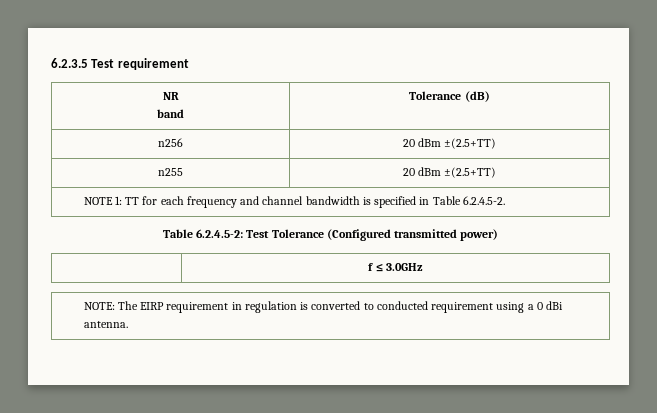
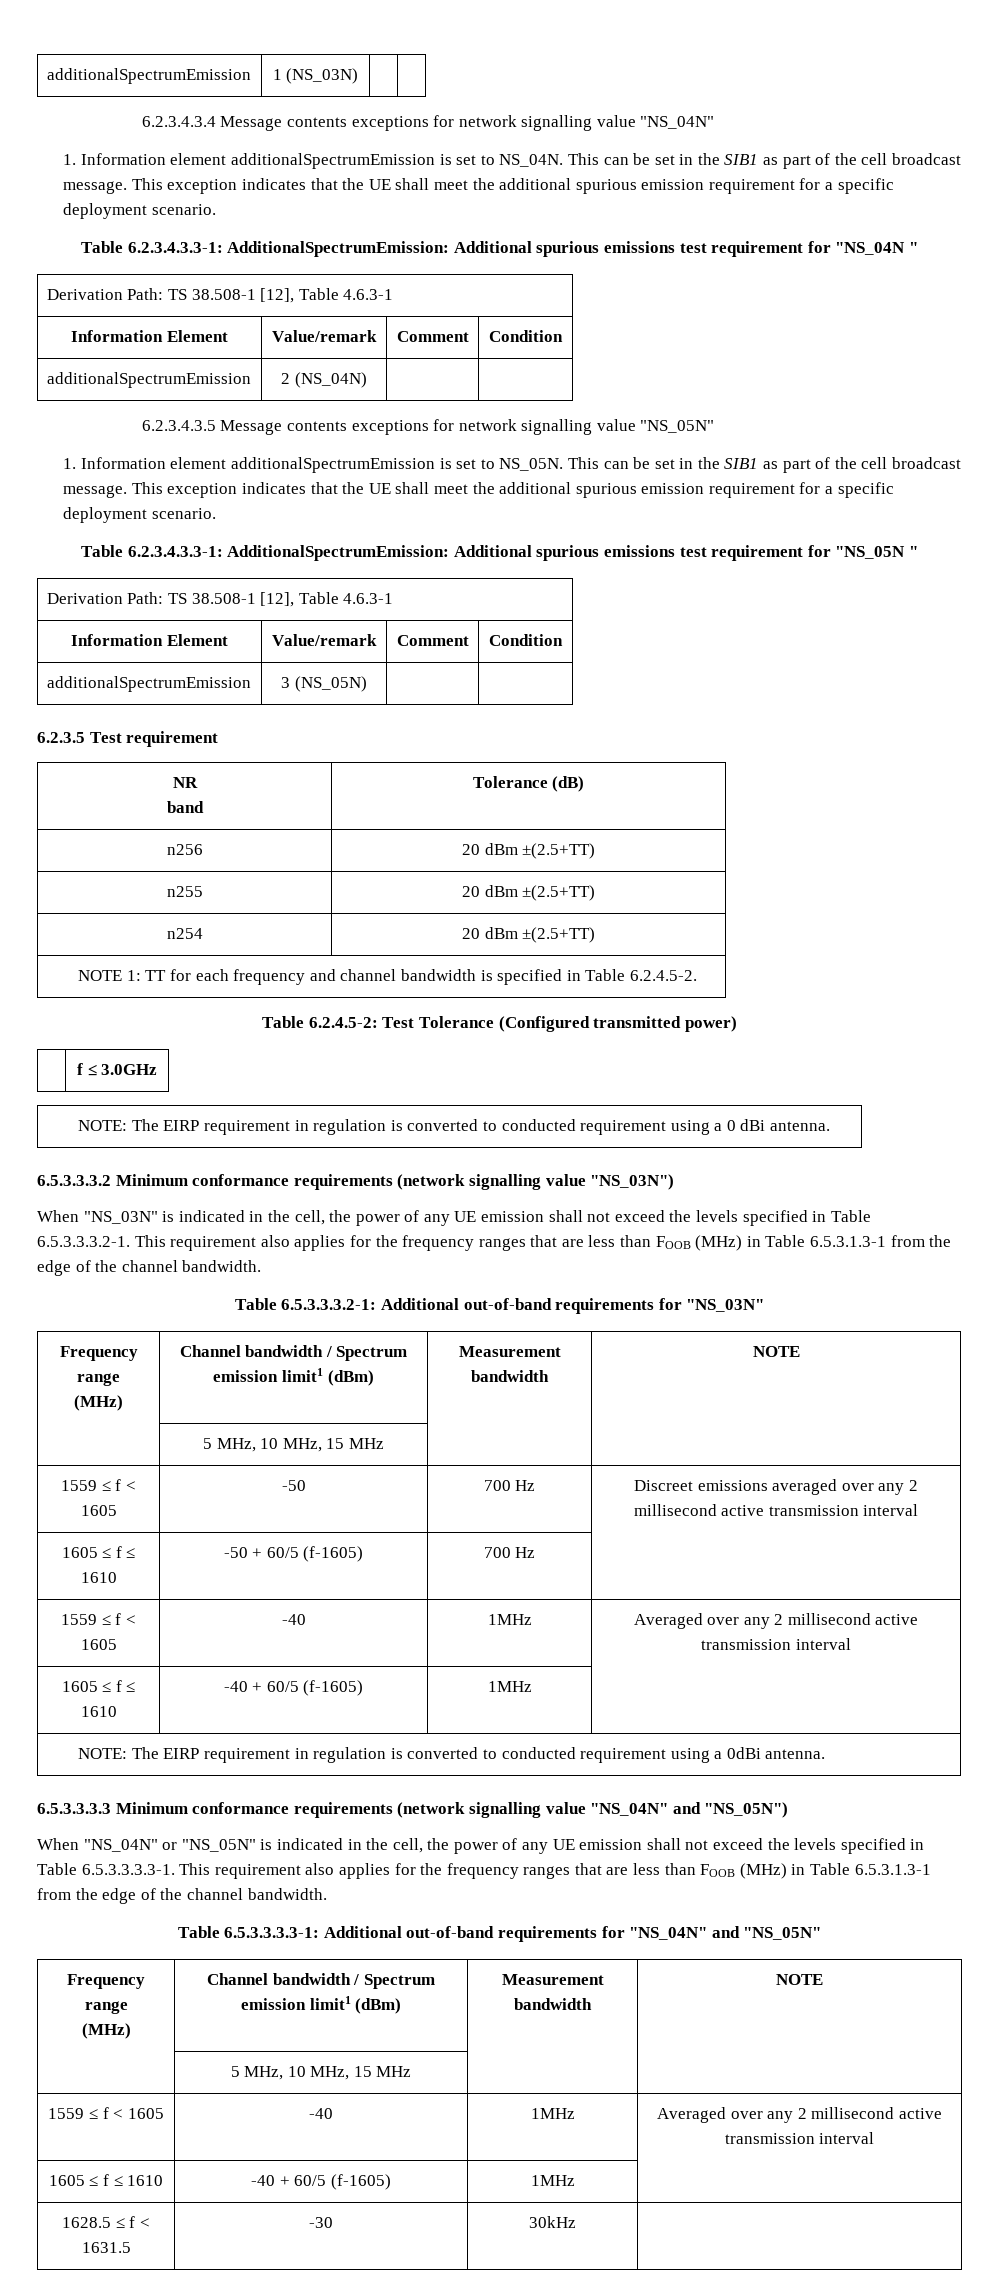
(51, 63) none -> [46,68,251,84] [272,68,359,84] [141,115,715,131] [63,153,961,169] [63,178,894,194] [63,203,216,219] [81,241,918,257] [46,288,394,303] [71,330,228,342] [272,330,377,342] [396,331,469,342] [489,330,563,342] [46,372,251,388] [281,372,367,388] [141,419,715,435] [63,457,961,473] [63,482,894,498] [63,507,216,523] [81,545,918,561] [46,592,394,607] [71,634,228,646] [272,634,377,646] [396,635,469,646] [489,634,563,646] [46,676,251,692] [281,676,367,692] additionalSpectrumEmission | 1 (NS_03N) | | // 6.2.3.4.3.4 Message contents exceptions for network signalling value "NS_04N" // 1. Information element additionalSpectrumEmission is set to NS_04N. This can be set in the SIB1 as part of the cell broadcast message. This exception indicates that the UE shall meet the additional spurious emission requirement for a specific deployment scenario. // Table 6.2.3.4.3.3-1: AdditionalSpectrumEmission: Additional spurious emissions test requirement for "NS_04N " // Derivation Path: TS 38.508-1 [12], Table 4.6.3-1 // Information Element | Value/remark | Comment | Condition // additionalSpectrumEmission | 2 (NS_04N) | | // 6.2.3.4.3.5 Message contents exceptions for network signalling value "NS_05N" // 1. Information element additionalSpectrumEmission is set to NS_05N. This can be set in the SIB1 as part of the cell broadcast message. This exception indicates that the UE shall meet the additional spurious emission requirement for a specific deployment scenario. // Table 6.2.3.4.3.3-1: AdditionalSpectrumEmission: Additional spurious emissions test requirement for "NS_05N " // Derivation Path: TS 38.508-1 [12], Table 4.6.3-1 // Information Element | Value/remark | Comment | Condition // additionalSpectrumEmission | 3 (NS_05N) | | //
(497, 172) none -> [166,928,203,939] [461,927,596,943] // n254 | 20 dBm ±(2.5+TT)
(128, 324) none -> [37,1174,675,1190] [37,1210,871,1226] [37,1235,952,1251] [37,1260,262,1276] [234,1298,765,1314] [59,1346,138,1361] [77,1373,120,1386] [74,1395,123,1411] [179,1345,408,1361] [213,1368,374,1386] [458,1346,561,1357] [471,1370,549,1382] [752,1346,800,1357] [203,1438,384,1452] [61,1479,136,1491] [80,1505,117,1516] [281,1480,306,1491] [483,1480,536,1491] [634,1479,918,1495] [633,1504,919,1516] [61,1546,136,1558] [80,1572,117,1583] [223,1546,364,1562] [483,1547,536,1558] [61,1613,136,1625] [80,1639,117,1650] [281,1614,306,1625] [487,1614,532,1625] [633,1613,919,1629] [701,1638,851,1650] [61,1680,136,1692] [80,1706,117,1717] [223,1680,364,1696] [487,1681,532,1692] [78,1747,826,1763] [37,1802,789,1818] [37,1838,925,1854] [37,1863,931,1879] [37,1888,327,1904] [177,1926,822,1942] [67,1974,145,1989] [84,2001,128,2014] [81,2023,131,2039] [207,1973,435,1989] [240,1996,402,2014] [501,1974,604,1985] [514,1998,592,2010] [776,1974,823,1985] [230,2066,412,2080] [48,2107,164,2119] [309,2108,334,2119] [530,2108,575,2119] [657,2107,942,2123] [724,2132,875,2144] [48,2174,164,2186] [251,2174,391,2190] [530,2175,575,2186] [62,2216,150,2228] [81,2242,131,2253] [309,2217,334,2228] [529,2216,576,2228] // 6.5.3.3.3.2 Minimum conformance requirements (network signalling value "NS_03N") // When "NS_03N" is indicated in the cell, the power of any UE emission shall not exceed the levels specified in Table 6.5.3.3.3.2-1. This requirement also applies for the frequency ranges that are less than FOOB (MHz) in Table 6.5.3.1.3-1 from the edge of the channel bandwidth. // Table 6.5.3.3.3.2-1: Additional out-of-band requirements for "NS_03N" // Frequency range // (MHz) | Channel bandwidth / Spectrum emission limit1 (dBm) | Measurement bandwidth | NOTE // | 5 MHz, 10 MHz, 15 MHz | | // 1559 ≤ f < 1605 | -50 | 700 Hz | Discreet emissions averaged over any 2 millisecond active transmission interval // 1605 ≤ f ≤ 1610 | -50 + 60/5 (f-1605) | 700 Hz | // 1559 ≤ f < 1605 | -40 | 1MHz | Averaged over any 2 millisecond active transmission interval // 1605 ≤ f ≤ 1610 | -40 + 60/5 (f-1605) | 1MHz | // NOTE: The EIRP requirement in regulation is converted to conducted requirement using a 0dBi antenna. // 6.5.3.3.3.3 Minimum conformance requirements (network signalling value "NS_04N" and "NS_05N") // When "NS_04N" or "NS_05N" is indicated in the cell, the power of any UE emission shall not exceed the levels specified in Table 6.5.3.3.3.3-1. This requirement also applies for the frequency ranges that are less than FOOB (MHz) in Table 6.5.3.1.3-1 from the edge of the channel bandwidth. // Table 6.5.3.3.3.3-1: Additional out-of-band requirements for "NS_04N" and "NS_05N" // Frequency range // (MHz) | Channel bandwidth / Spectrum emission limit1 (dBm) | Measurement bandwidth | NOTE // | 5 MHz, 10 MHz, 15 MHz | | // 1559 ≤ f < 1605 | -40 | 1MHz | Averaged over any 2 millisecond active transmission interval // 1605 ≤ f ≤ 1610 | -40 + 60/5 (f-1605) | 1MHz | // 1628.5 ≤ f < 1631.5 | -30 | 30kHz |

